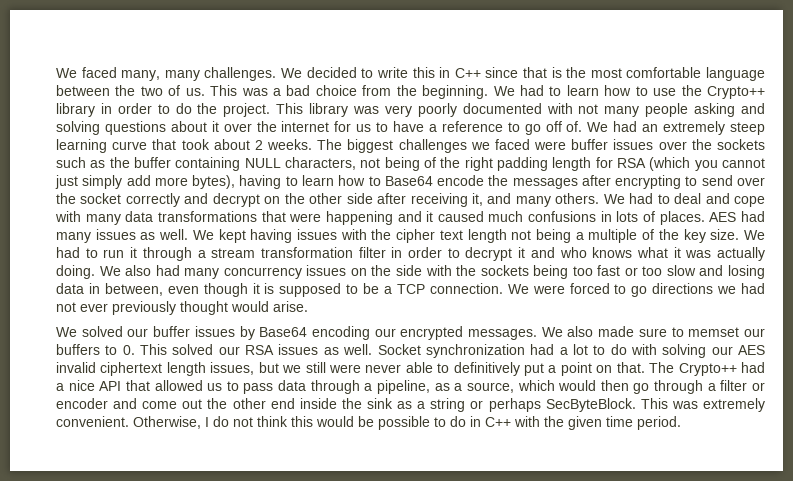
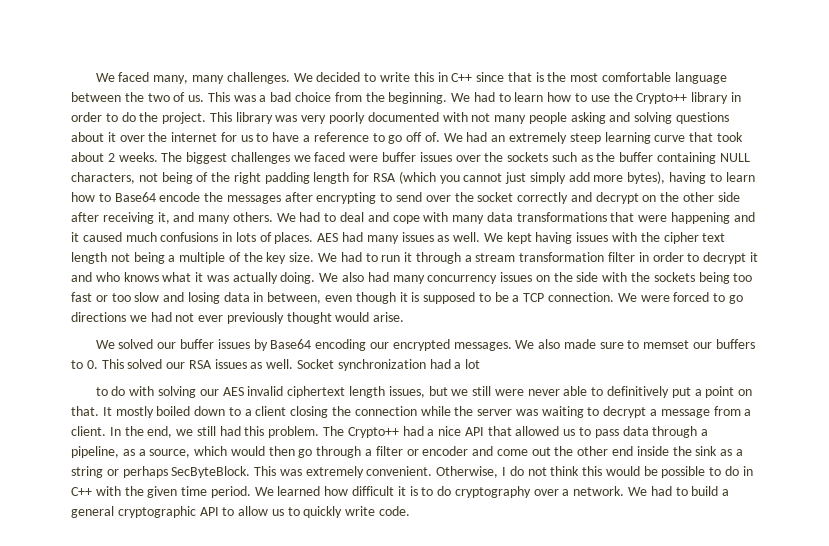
(588, 349) none -> (481, 364) //
(645, 367) none -> [102,406,752,418] [71,426,320,438] It mostly boiled down to a client closing the connection while the server was waiting to decrypt a message from a client. In the end, we still had this problem.
(681, 423) none -> [254,486,730,498] [71,506,411,518] We learned how difficult it is to do cryptography over a network. We had to build a general cryptographic API to allow us to quickly write code.

